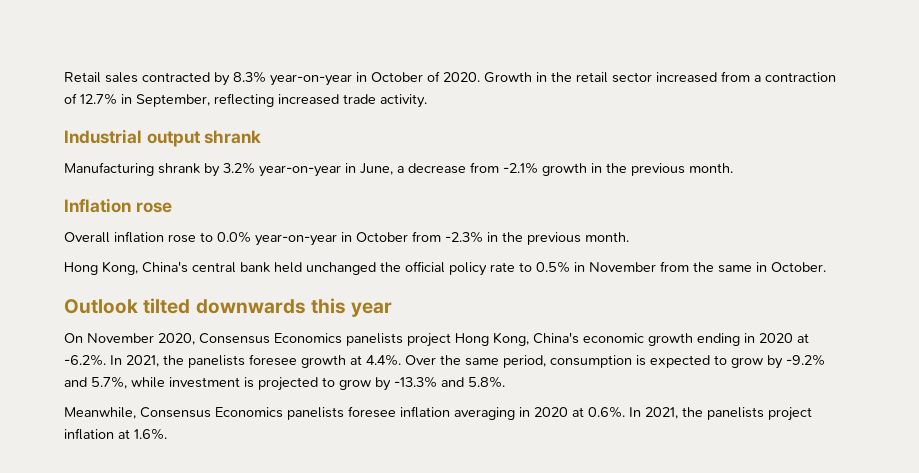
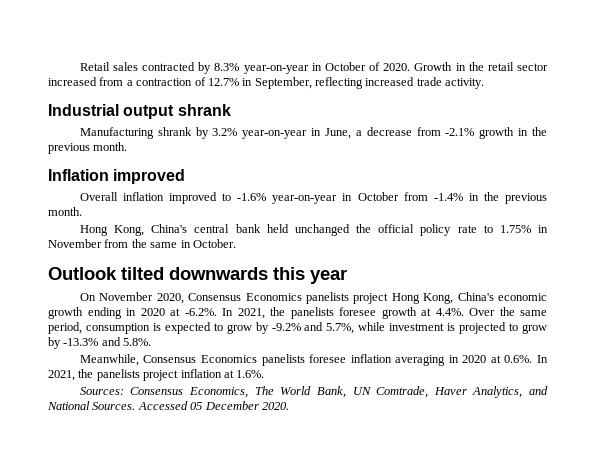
[135,202,172,213] rose -> [113,169,186,184] improved
[168,231,251,243] rose to 0.0% -> [169,192,267,204] improved to -1.6%
[445,231,483,243] -2.3% -> [433,193,463,201] -1.4%
[536,261,570,273] 0.5% -> [499,225,531,233] 1.75%
(167, 434) none -> [79,386,548,398] [47,401,289,410] // Sources: Consensus Economics, The World Bank, UN Comtrade, Haver Analytics, and National Sources. Accessed 05 December 2020.

